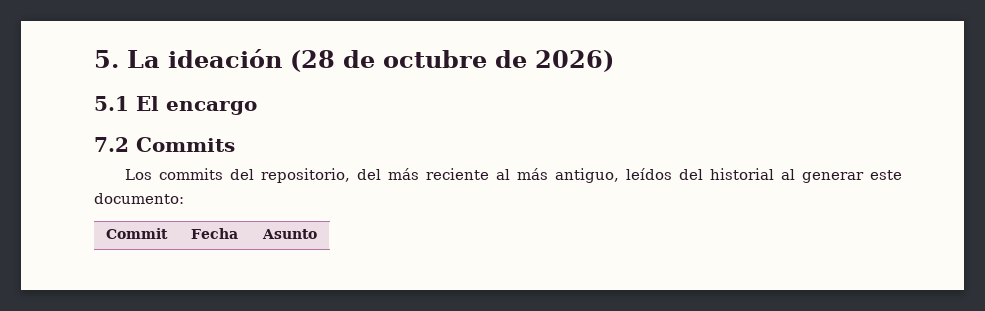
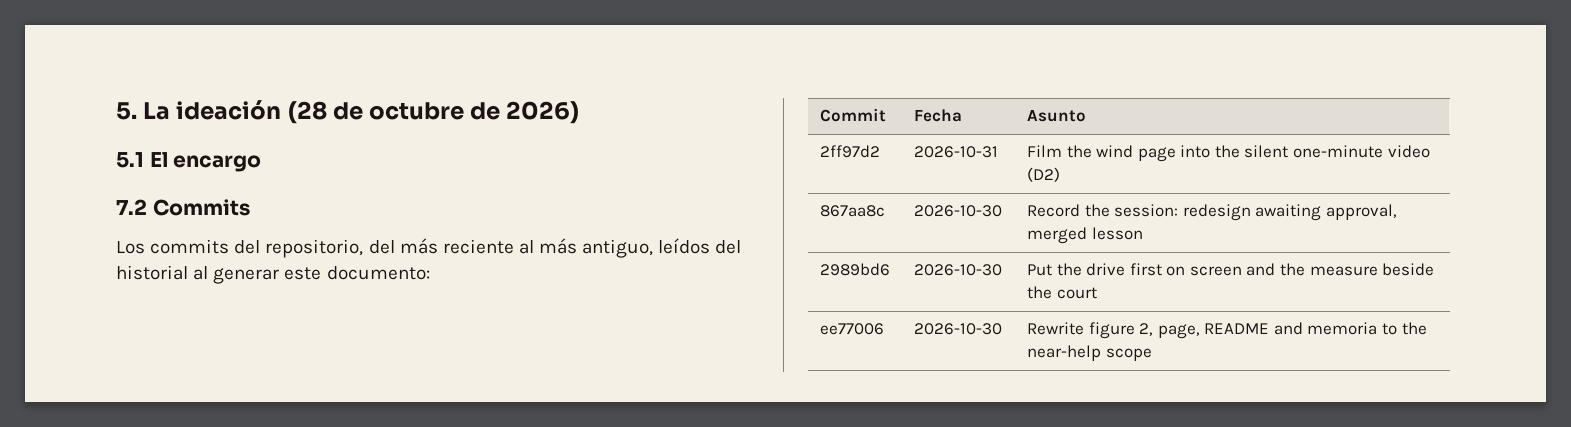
(317, 234) none -> [819,145,880,158] [913,146,998,158] [1026,145,1430,162] [1026,167,1060,182] [819,205,885,217] [913,205,1002,217] [1026,204,1397,221] [1026,227,1143,244] [819,263,890,276] [913,264,1002,276] [1026,263,1435,276] [1026,286,1097,299] [819,323,884,335] [913,323,1002,335] [1026,322,1427,339] [1026,345,1152,361] // 2ff97d2 | 2026-10-31 | Film the wind page into the silent one-minute video (D2) // 867aa8c | 2026-10-30 | Record the session: redesign awaiting approval, merged lesson // 2989bd6 | 2026-10-30 | Put the drive first on screen and the measure beside the court // ee77006 | 2026-10-30 | Rewrite figure 2, page, README and memoria to the near-help scope

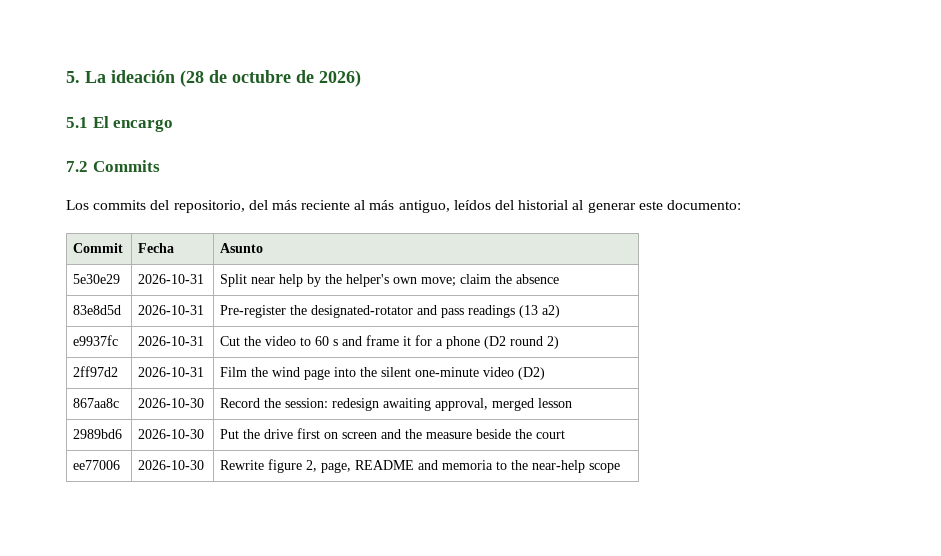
(1086, 115) none -> [73,274,121,284] [138,274,205,284] [220,274,560,287] [73,305,122,315] [138,305,205,315] [220,305,561,318] [73,335,119,346] [138,336,205,346] [220,335,560,349] // 5e30e29 | 2026-10-31 | Split near help by the helper's own move; claim the absence // 83e8d5d | 2026-10-31 | Pre-register the designated-rotator and pass readings (13 a2) // e9937fc | 2026-10-31 | Cut the video to 60 s and frame it for a phone (D2 round 2)

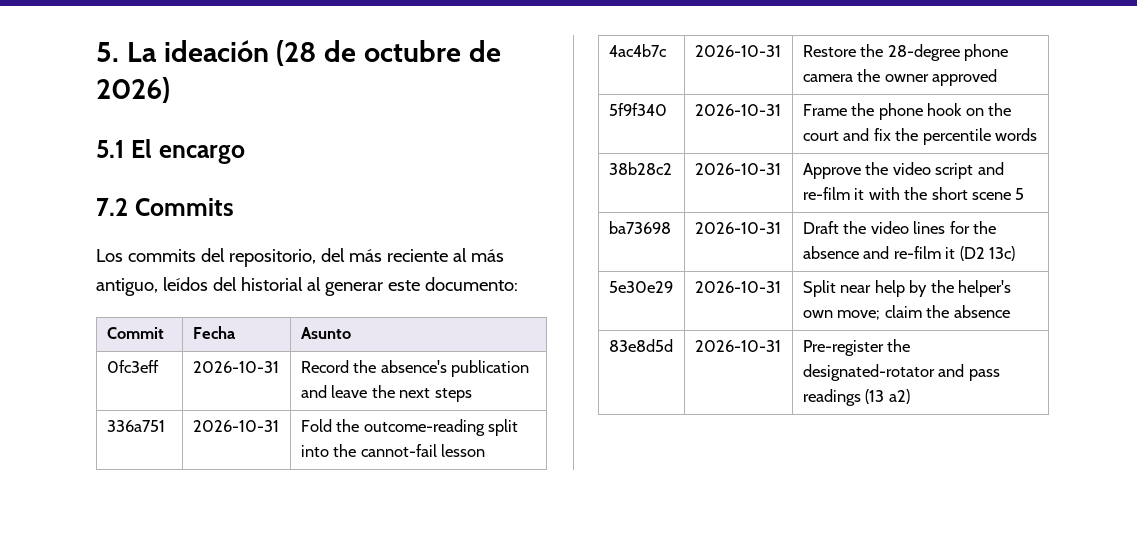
(264, 248) none -> [106,360,159,373] [192,361,279,373] [300,360,530,377] [300,385,472,402] [106,420,165,432] [192,420,279,432] [300,419,519,436] [300,444,486,457] [608,44,667,57] [694,45,781,57] [802,44,1009,61] [802,69,998,86] [608,103,667,116] [694,104,781,116] [802,103,1012,120] [802,128,1038,145] [608,162,672,175] [694,163,781,175] [802,162,1004,179] [802,187,1025,200] [608,221,671,234] [694,222,781,234] [802,221,997,234] [802,246,1016,261] // 0fc3eff | 2026-10-31 | Record the absence's publication and leave the next steps // 336a751 | 2026-10-31 | Fold the outcome-reading split into the cannot-fail lesson // 4ac4b7c | 2026-10-31 | Restore the 28-degree phone camera the owner approved // 5f9f340 | 2026-10-31 | Frame the phone hook on the court and fix the percentile words // 38b28c2 | 2026-10-31 | Approve the video script and re-film it with the short scene 5 // ba73698 | 2026-10-31 | Draft the video lines for the absence and re-film it (D2 13c)
[73,335,119,346] [138,336,205,346] [220,335,560,349] [73,366,119,377] [138,367,205,377] [220,367,546,380] [73,398,120,408] [138,398,205,408] [220,398,573,411] [73,429,123,439] [138,429,205,439] [220,428,566,439] [73,460,121,470] [138,460,205,470] [220,459,621,473] // e9937fc | 2026-10-31 | Cut the video to 60 s and frame it for a phone (D2 round 2) // 2ff97d2 | 2026-10-31 | Film the wind page into the silent one-minute video (D2) // 867aa8c | 2026-10-30 | Record the session: redesign awaiting approval, merged lesson // 2989bd6 | 2026-10-30 | Put the drive first on screen and the measure beside the court // ee77006 | 2026-10-30 | Rewrite figure 2, page, README and memoria to the near-help scope -> (910, 396) none

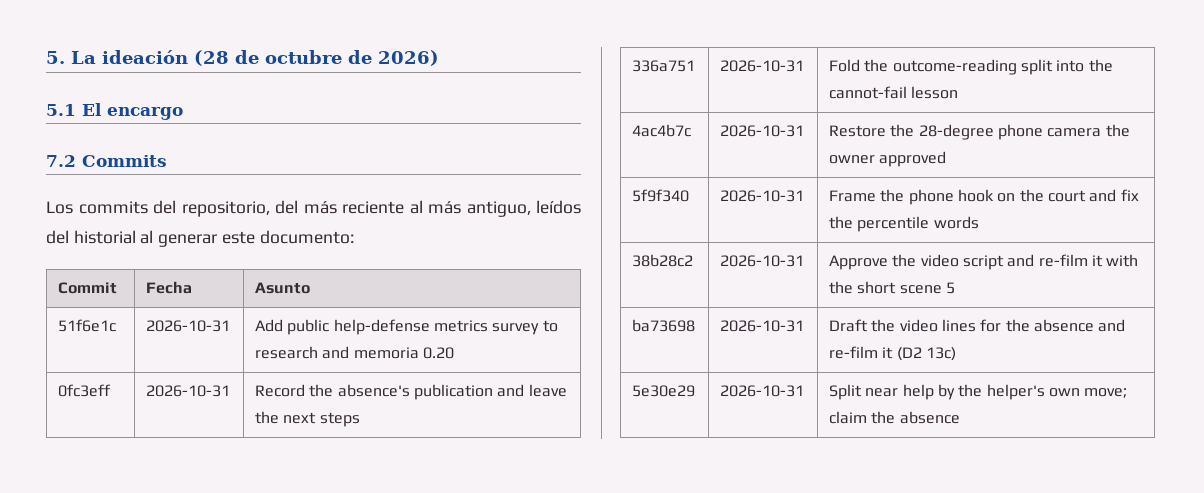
(351, 333) none -> [58,319,117,332] [146,320,231,332] [255,319,558,335] [255,346,454,359] // 51f6e1c | 2026-10-31 | Add public help-defense metrics survey to research and memoria 0.20
[608,339,673,352] [694,340,781,352] [802,339,911,356] [802,364,1000,381] [802,389,910,406] // 83e8d5d | 2026-10-31 | Pre-register the designated-rotator and pass readings (13 a2) -> (960, 417) none

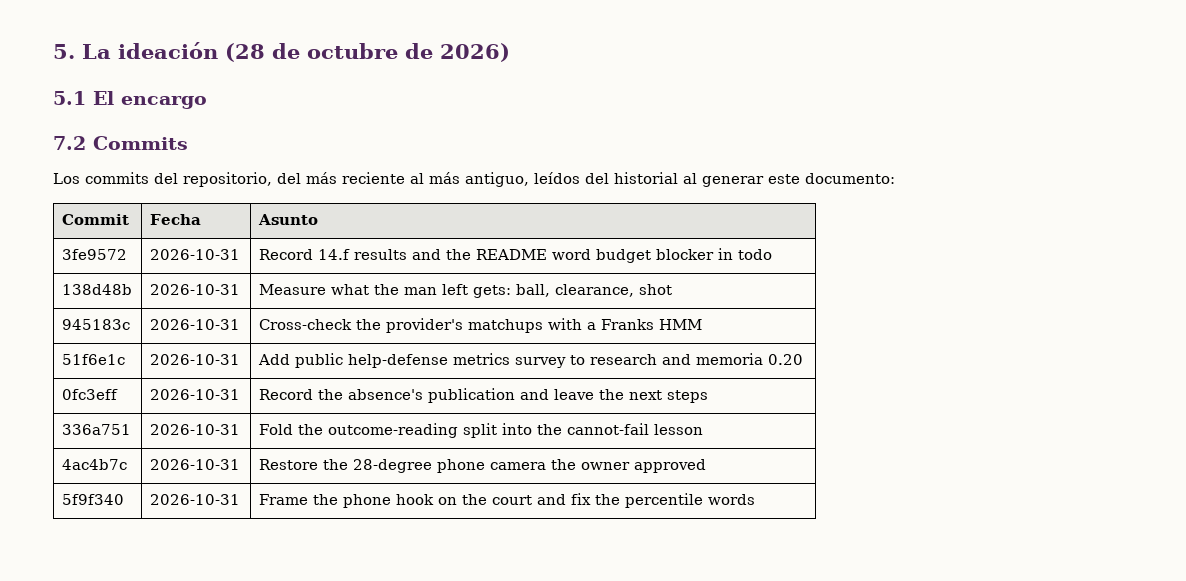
(311, 288) none -> [61,249,127,260] [149,249,240,260] [258,248,772,263] [61,284,132,295] [149,284,240,295] [258,284,672,298] [61,319,130,330] [149,319,240,330] [258,318,702,333] // 3fe9572 | 2026-10-31 | Record 14.f results and the README word budget blocker in todo // 138d48b | 2026-10-31 | Measure what the man left gets: ball, clearance, shot // 945183c | 2026-10-31 | Cross-check the provider's matchups with a Franks HMM
[632,254,694,267] [720,255,805,267] [829,254,1139,270] [829,281,955,294] [632,319,696,332] [720,320,805,332] [829,319,1126,332] [829,346,956,361] [632,385,696,397] [720,385,805,397] [829,384,1128,400] [829,411,960,424] // 38b28c2 | 2026-10-31 | Approve the video script and re-film it with the short scene 5 // ba73698 | 2026-10-31 | Draft the video lines for the absence and re-film it (D2 13c) // 5e30e29 | 2026-10-31 | Split near help by the helper's own move; claim the absence -> (755, 499) none

